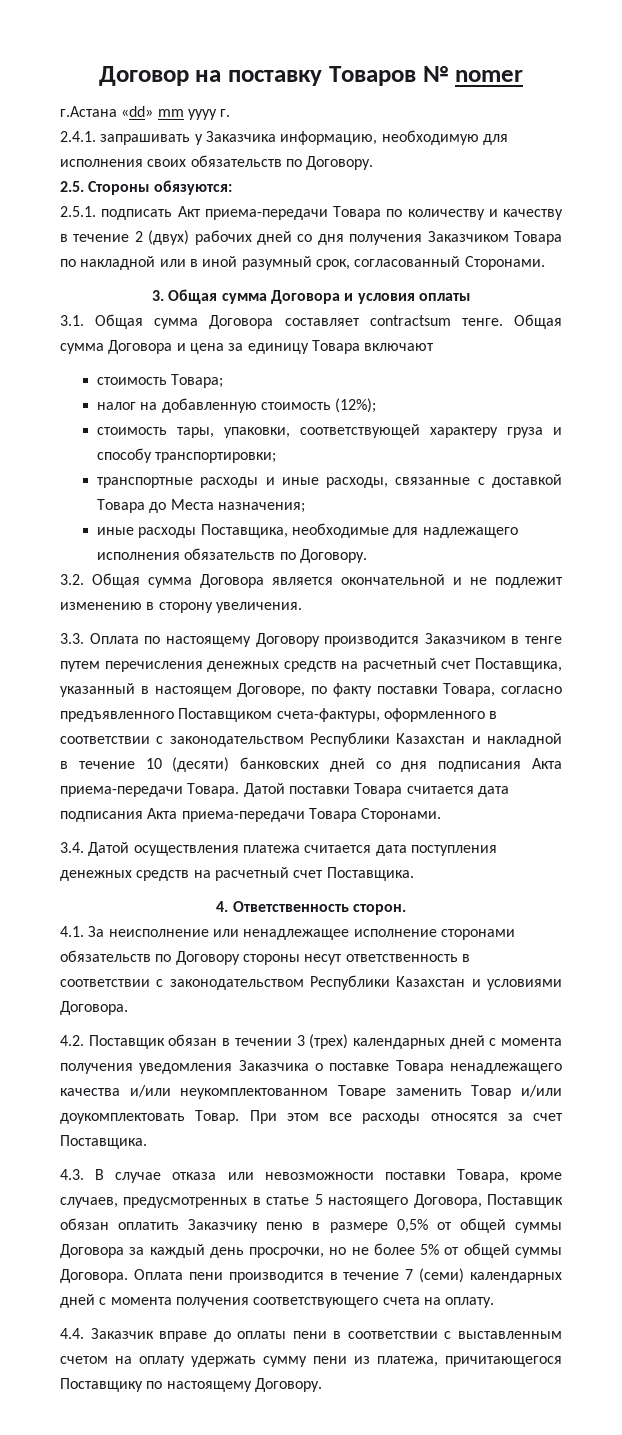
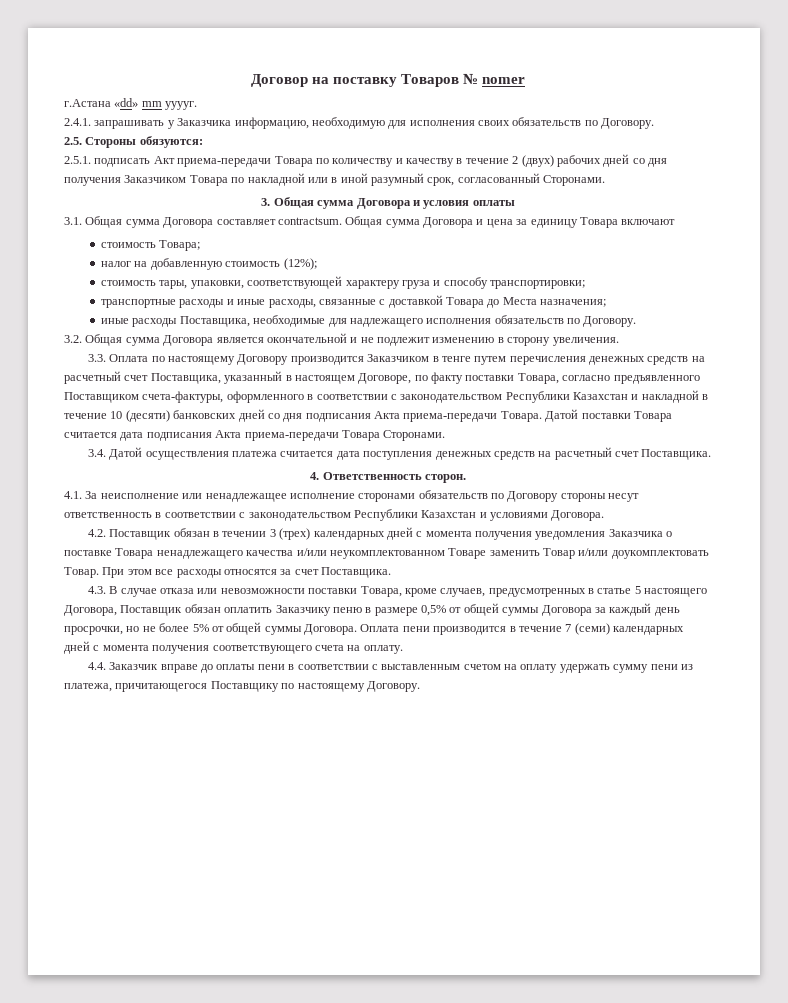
[187,109,231,120] yyyy г. -> [165,101,198,110] yyyyг.
[369,315,503,326] contractsum тенге. -> [277,217,342,225] contractsum.

